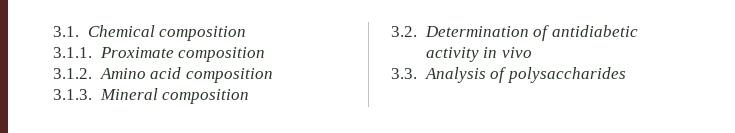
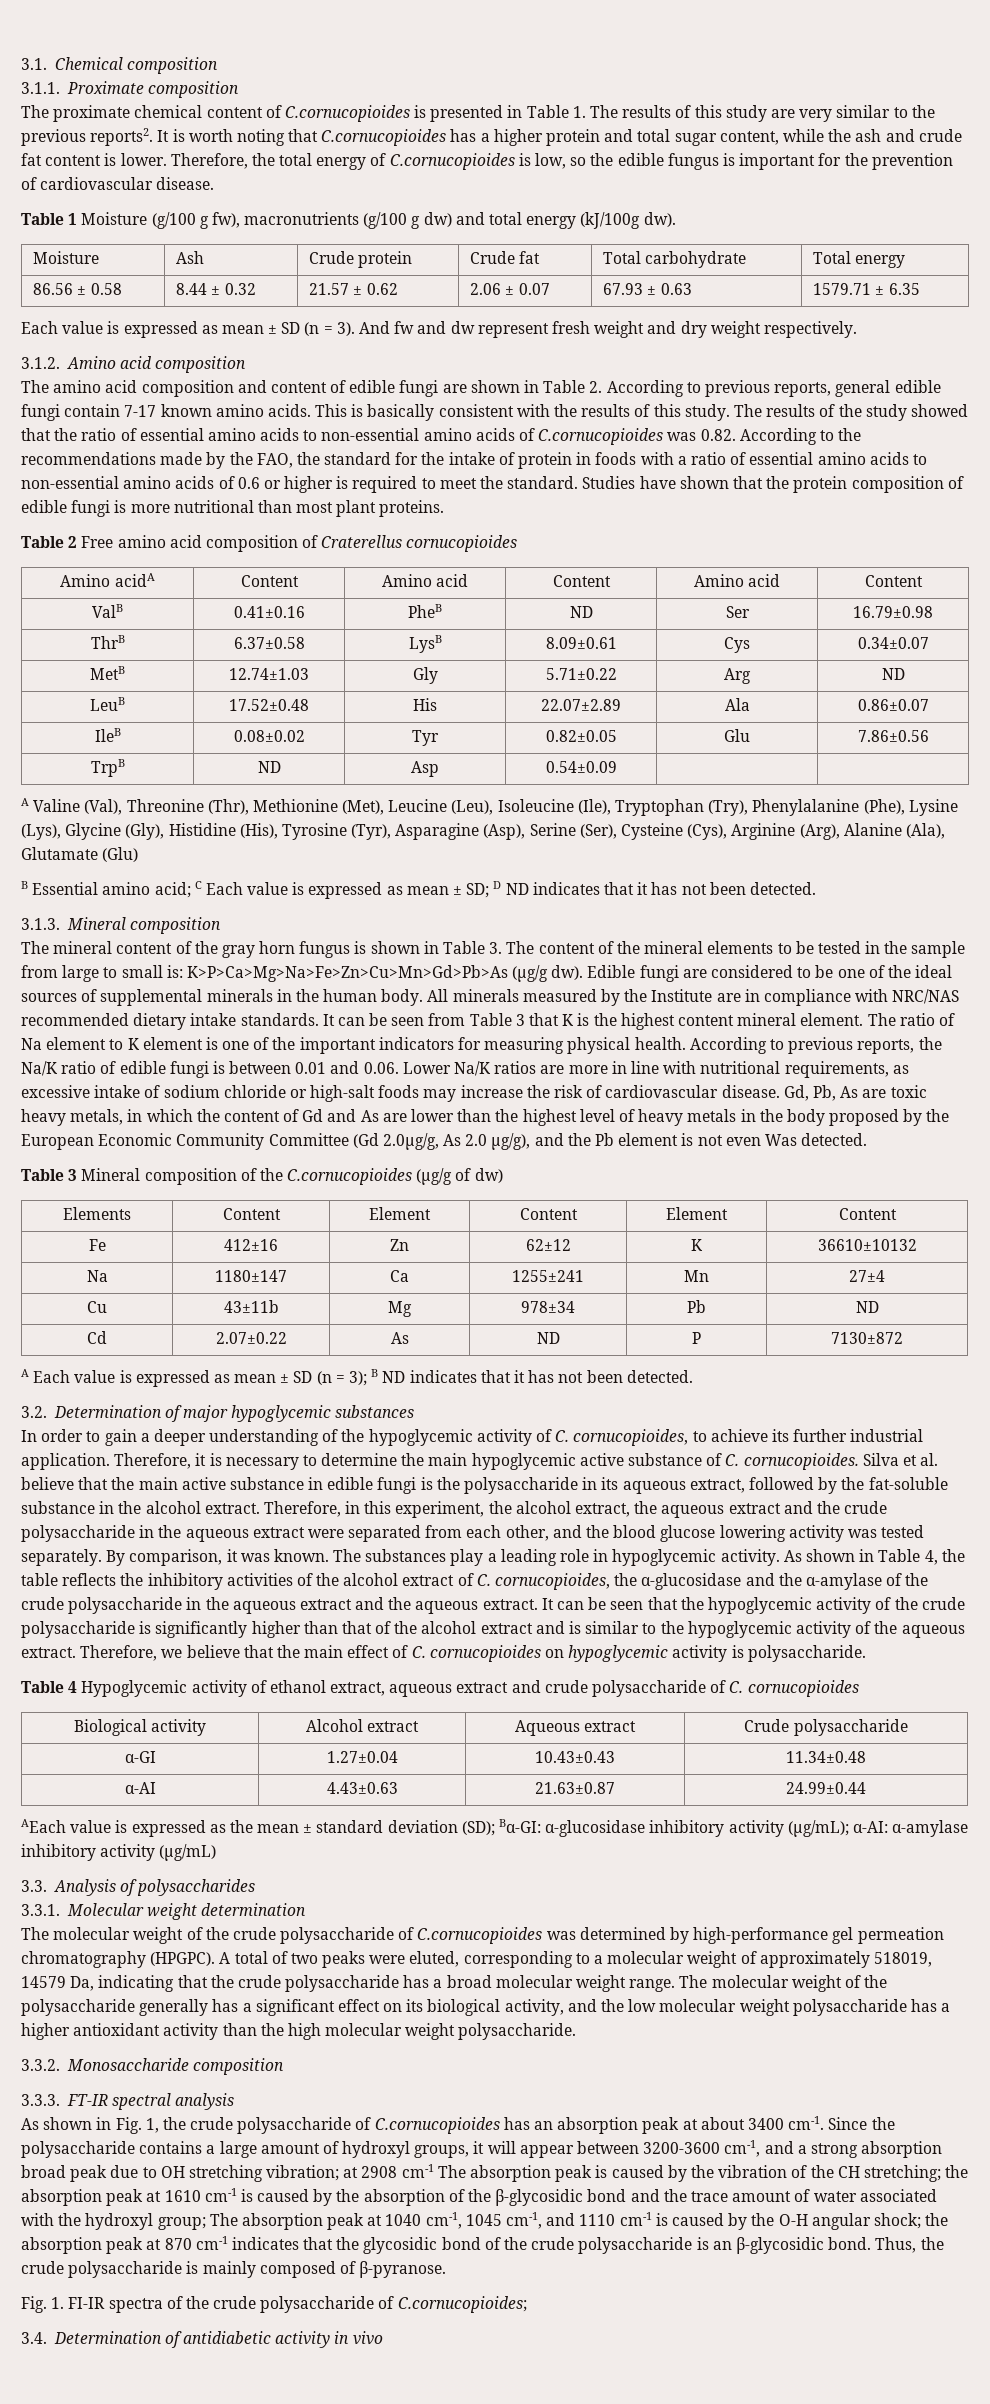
[53,67,273,83] [53,88,250,104] [391,26,417,37] 3.1.2. Amino acid composition // 3.1.3. Mineral composition // 3.2. -> [21,105,935,122] [21,128,962,146] [21,153,953,170] [21,177,215,190] [21,212,676,229] [33,251,100,264] [176,251,205,264] [309,251,413,268] [470,251,541,264] [603,251,747,268] [813,251,906,268] [33,283,122,295] [176,283,256,295] [309,283,398,295] [470,283,550,295] [603,283,692,295] [813,283,920,295] [21,321,857,338] [21,356,247,373] [21,380,941,397] [21,404,968,421] [21,428,862,445] [21,452,927,469] [21,476,964,493] [21,500,445,517] [21,535,518,552] [60,573,155,587] [240,575,299,587] [381,574,469,587] [552,575,611,587] [693,574,781,587] [864,575,923,587] [92,604,123,618] [233,606,305,618] [407,604,442,618] [569,606,593,618] [725,606,750,618] [853,606,933,618] [90,635,125,649] [233,637,305,649] [408,635,442,653] [545,637,617,649] [724,637,750,653] [857,637,929,649] [90,666,125,680] [229,668,309,680] [412,667,438,684] [545,668,617,680] [724,668,751,684] [881,668,905,680] [90,697,125,711] [229,699,309,711] [412,698,437,711] [541,699,621,711] [724,698,750,711] [857,699,929,711] [94,728,121,742] [233,730,305,742] [411,730,439,746] [545,730,617,742] [724,729,750,742] [857,730,929,742] [90,759,125,777] [257,761,281,773] [410,761,439,777] [545,761,617,773] [21,798,958,816] [21,823,945,840] [21,847,139,862] [21,881,816,899] [21,917,221,934] [21,941,966,958] [21,965,953,982] [21,989,960,1006] [21,1013,955,1030] [21,1037,942,1054] [21,1061,909,1078] [21,1085,927,1102] [21,1109,950,1126] [21,1133,868,1150] [21,1168,503,1185] [63,1207,131,1220] [222,1208,281,1220] [368,1207,431,1220] [519,1208,578,1220] [666,1207,728,1220] [838,1208,897,1220] [88,1239,106,1251] [224,1239,278,1251] [389,1239,409,1251] [525,1239,571,1251] [691,1239,703,1251] [817,1239,917,1251] [86,1270,108,1282] [215,1270,287,1282] [389,1270,409,1282] [511,1270,584,1282] [684,1270,709,1282] [849,1270,885,1282] [87,1301,107,1313] [223,1300,279,1313] [387,1301,412,1317] [521,1301,575,1313] [687,1300,706,1313] [855,1301,879,1313] [87,1331,107,1344] [215,1332,287,1344] [390,1332,409,1344] [536,1332,560,1344] [692,1332,701,1344] [831,1332,903,1344] [21,1369,693,1387] [21,1405,415,1422] [21,1429,924,1446] [21,1453,939,1470] [21,1477,948,1494] [21,1501,888,1518] [21,1525,925,1542] [21,1549,965,1566] [21,1573,929,1590] [21,1597,965,1614] [21,1621,965,1638] [21,1645,866,1662] [21,1680,859,1697] [73,1719,207,1736] [305,1719,420,1732] [514,1720,637,1736] [744,1719,908,1736] [124,1751,156,1763] [326,1751,398,1763] [535,1751,615,1763] [786,1751,866,1763] [124,1782,156,1794] [326,1782,398,1794] [535,1782,615,1794] [786,1782,866,1794] [21,1819,969,1837] [21,1844,217,1861] [21,1879,256,1896] [21,1903,307,1920] [21,1927,944,1944] [21,1951,932,1968] [21,1975,888,1992] [21,1999,951,2016] [21,2023,577,2040] [21,2058,284,2075] [21,2093,235,2110] [21,2116,895,2134] [21,2140,943,2158] [21,2164,969,2182] [21,2188,937,2206] [21,2212,949,2230] [21,2236,944,2254] [21,2261,447,2278] [21,2296,527,2313] [21,2332,47,2344] The proximate chemical content of C.cornucopioides is presented in Table 1. The results of this study are very similar to the previous reports2. It is worth noting that C.cornucopioides has a higher protein and total sugar content, while the ash and crude fat content is lower. Therefore, the total energy of C.cornucopioides is low, so the edible fungus is important for the prevention of cardiovascular disease. // Table 1 Moisture (g/100 g fw), macronutrients (g/100 g dw) and total energy (kJ/100g dw). // Moisture | Ash | Crude protein | Crude fat | Total carbohydrate | Total energy // 86.56 ± 0.58 | 8.44 ± 0.32 | 21.57 ± 0.62 | 2.06 ± 0.07 | 67.93 ± 0.63 | 1579.71 ± 6.35 // Each value is expressed as mean ± SD (n = 3). And fw and dw represent fresh weight and dry weight respectively. // 3.1.2. Amino acid composition // The amino acid composition and content of edible fungi are shown in Table 2. According to previous reports, general edible fungi contain 7-17 known amino acids. This is basically consistent with the results of this study. The results of the study showed that the ratio of essential amino acids to non-essential amino acids of C.cornucopioides was 0.82. According to the recommendations made by the FAO, the standard for the intake of protein in foods with a ratio of essential amino acids to non-essential amino acids of 0.6 or higher is required to meet the standard. Studies have shown that the protein composition of edible fungi is more nutritional than most plant proteins. // Table 2 Free amino acid composition of Craterellus cornucopioides // Amino acidA | Content | Amino acid | Content | Amino acid | Content // ValB | 0.41±0.16 | PheB | ND | Ser | 16.79±0.98 // ThrB | 6.37±0.58 | LysB | 8.09±0.61 | Cys | 0.34±0.07 // MetB | 12.74±1.03 | Gly | 5.71±0.22 | Arg | ND // LeuB | 17.52±0.48 | His | 22.07±2.89 | Ala | 0.86±0.07 // IleB | 0.08±0.02 | Tyr | 0.82±0.05 | Glu | 7.86±0.56 // TrpB | ND | Asp | 0.54±0.09 | | // A Valine (Val), Threonine (Thr), Methionine (Met), Leucine (Leu), Isoleucine (Ile), Tryptophan (Try), Phenylalanine (Phe), Lysine (Lys), Glycine (Gly), Histidine (His), Tyrosine (Tyr), Asparagine (Asp), Serine (Ser), Cysteine (Cys), Arginine (Arg), Alanine (Ala), Glutamate (Glu) // B Essential amino acid; C Each value is expressed as mean ± SD; D ND indicates that it has not been detected. // 3.1.3. Mineral composition // The mineral content of the gray horn fungus is shown in Table 3. The content of the mineral elements to be tested in the sample from large to small is: K>P>Ca>Mg>Na>Fe>Zn>Cu>Mn>Gd>Pb>As (μg/g dw). Edible fungi are considered to be one of the ideal sources of supplemental minerals in the human body. All minerals measured by the Institute are in compliance with NRC/NAS recommended dietary intake standards. It can be seen from Table 3 that K is the highest content mineral element. The ratio of Na element to K element is one of the important indicators for measuring physical health. According to previous reports, the Na/K ratio of edible fungi is between 0.01 and 0.06. Lower Na/K ratios are more in line with nutritional requirements, as excessive intake of sodium chloride or high-salt foods may increase the risk of cardiovascular disease. Gd, Pb, As are toxic heavy metals, in which the content of Gd and As are lower than the highest level of heavy metals in the body proposed by the European Economic Community Committee (Gd 2.0μg/g, As 2.0 μg/g), and the Pb element is not even Was detected. // Table 3 Mineral composition of the C.cornucopioides (μg/g of dw) // Elements | Content | Element | Content | Element | Content // Fe | 412±16 | Zn | 62±12 | K | 36610±10132 // Na | 1180±147 | Ca | 1255±241 | Mn | 27±4 // Cu | 43±11b | Mg | 978±34 | Pb | ND // Cd | 2.07±0.22 | As | ND | P | 7130±872 // A Each value is expressed as mean ± SD (n = 3); B ND indicates that it has not been detected. // 3.2. Determination of major hypoglycemic substances // In order to gain a deeper understanding of the hypoglycemic activity of C. cornucopioides, to achieve its further industrial application. Therefore, it is necessary to determine the main hypoglycemic active substance of C. cornucopioides. Silva et al. believe that the main active substance in edible fungi is the polysaccharide in its aqueous extract, followed by the fat-soluble substance in the alcohol extract. Therefore, in this experiment, the alcohol extract, the aqueous extract and the crude polysaccharide in the aqueous extract were separated from each other, and the blood glucose lowering activity was tested separately. By comparison, it was known. The substances play a leading role in hypoglycemic activity. As shown in Table 4, the table reflects the inhibitory activities of the alcohol extract of C. cornucopioides, the α-glucosidase and the α-amylase of the crude polysaccharide in the aqueous extract and the aqueous extract. It can be seen that the hypoglycemic activity of the crude polysaccharide is significantly higher than that of the alcohol extract and is similar to the hypoglycemic activity of the aqueous extract. Therefore, we believe that the main effect of C. cornucopioides on hypoglycemic activity is polysaccharide. // Table 4 Hypoglycemic activity of ethanol extract, aqueous extract and crude polysaccharide of C. cornucopioides // Biological activity | Alcohol extract | Aqueous extract | Crude polysaccharide // α-GI | 1.27±0.04 | 10.43±0.43 | 11.34±0.48 // α-AI | 4.43±0.63 | 21.63±0.87 | 24.99±0.44 // AEach value is expressed as the mean ± standard deviation (SD); Bα-GI: α-glucosidase inhibitory activity (μg/mL); α-AI: α-amylase inhibitory activity (μg/mL) // 3.3. Analysis of polysaccharides // 3.3.1. Molecular weight determination // The molecular weight of the crude polysaccharide of C.cornucopioides was determined by high-performance gel permeation chromatography (HPGPC). A total of two peaks were eluted, corresponding to a molecular weight of approximately 518019, 14579 Da, indicating that the crude polysaccharide has a broad molecular weight range. The molecular weight of the polysaccharide generally has a significant effect on its biological activity, and the low molecular weight polysaccharide has a higher antioxidant activity than the high molecular weight polysaccharide. // 3.3.2. Monosaccharide composition // 3.3.3. FT-IR spectral analysis // As shown in Fig. 1, the crude polysaccharide of C.cornucopioides has an absorption peak at about 3400 cm-1. Since the polysaccharide contains a large amount of hydroxyl groups, it will appear between 3200-3600 cm-1, and a strong absorption broad peak due to OH stretching vibration; at 2908 cm-1 The absorption peak is caused by the vibration of the CH stretching; the absorption peak at 1610 cm-1 is caused by the absorption of the β-glycosidic bond and the trace amount of water associated with the hydroxyl group; The absorption peak at 1040 cm-1, 1045 cm-1, and 1110 cm-1 is caused by the O-H angular shock; the absorption peak at 870 cm-1 indicates that the glycosidic bond of the crude polysaccharide is an β-glycosidic bond. Thus, the crude polysaccharide is mainly composed of β-pyranose. // Fig. 1. FI-IR spectra of the crude polysaccharide of C.cornucopioides; // 3.4.
[391,67,626,83] // 3.3. Analysis of polysaccharides -> (383, 2338) none

